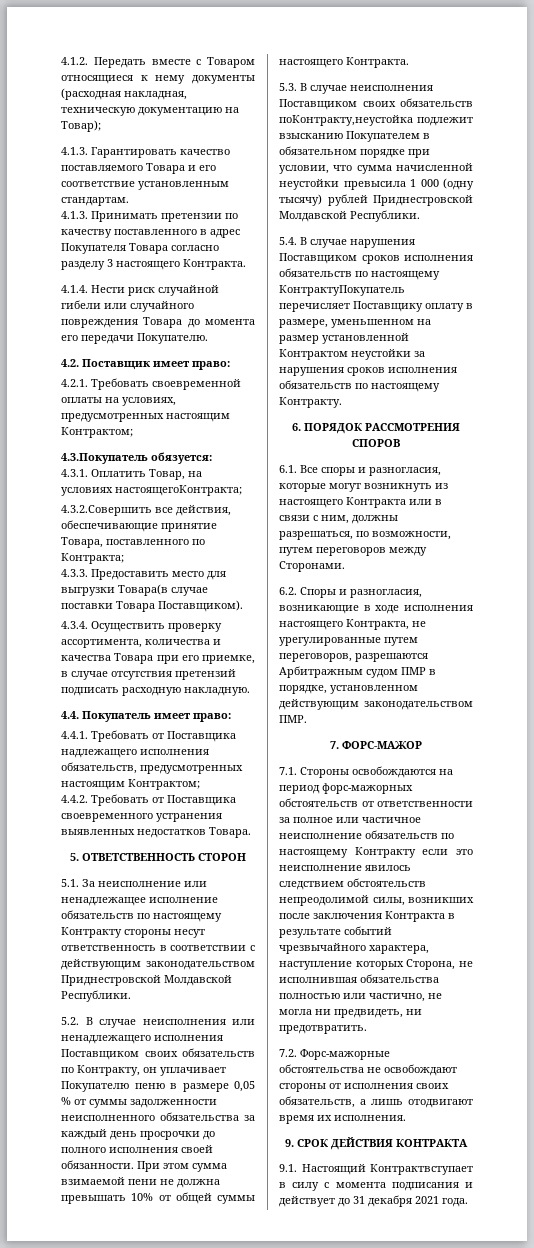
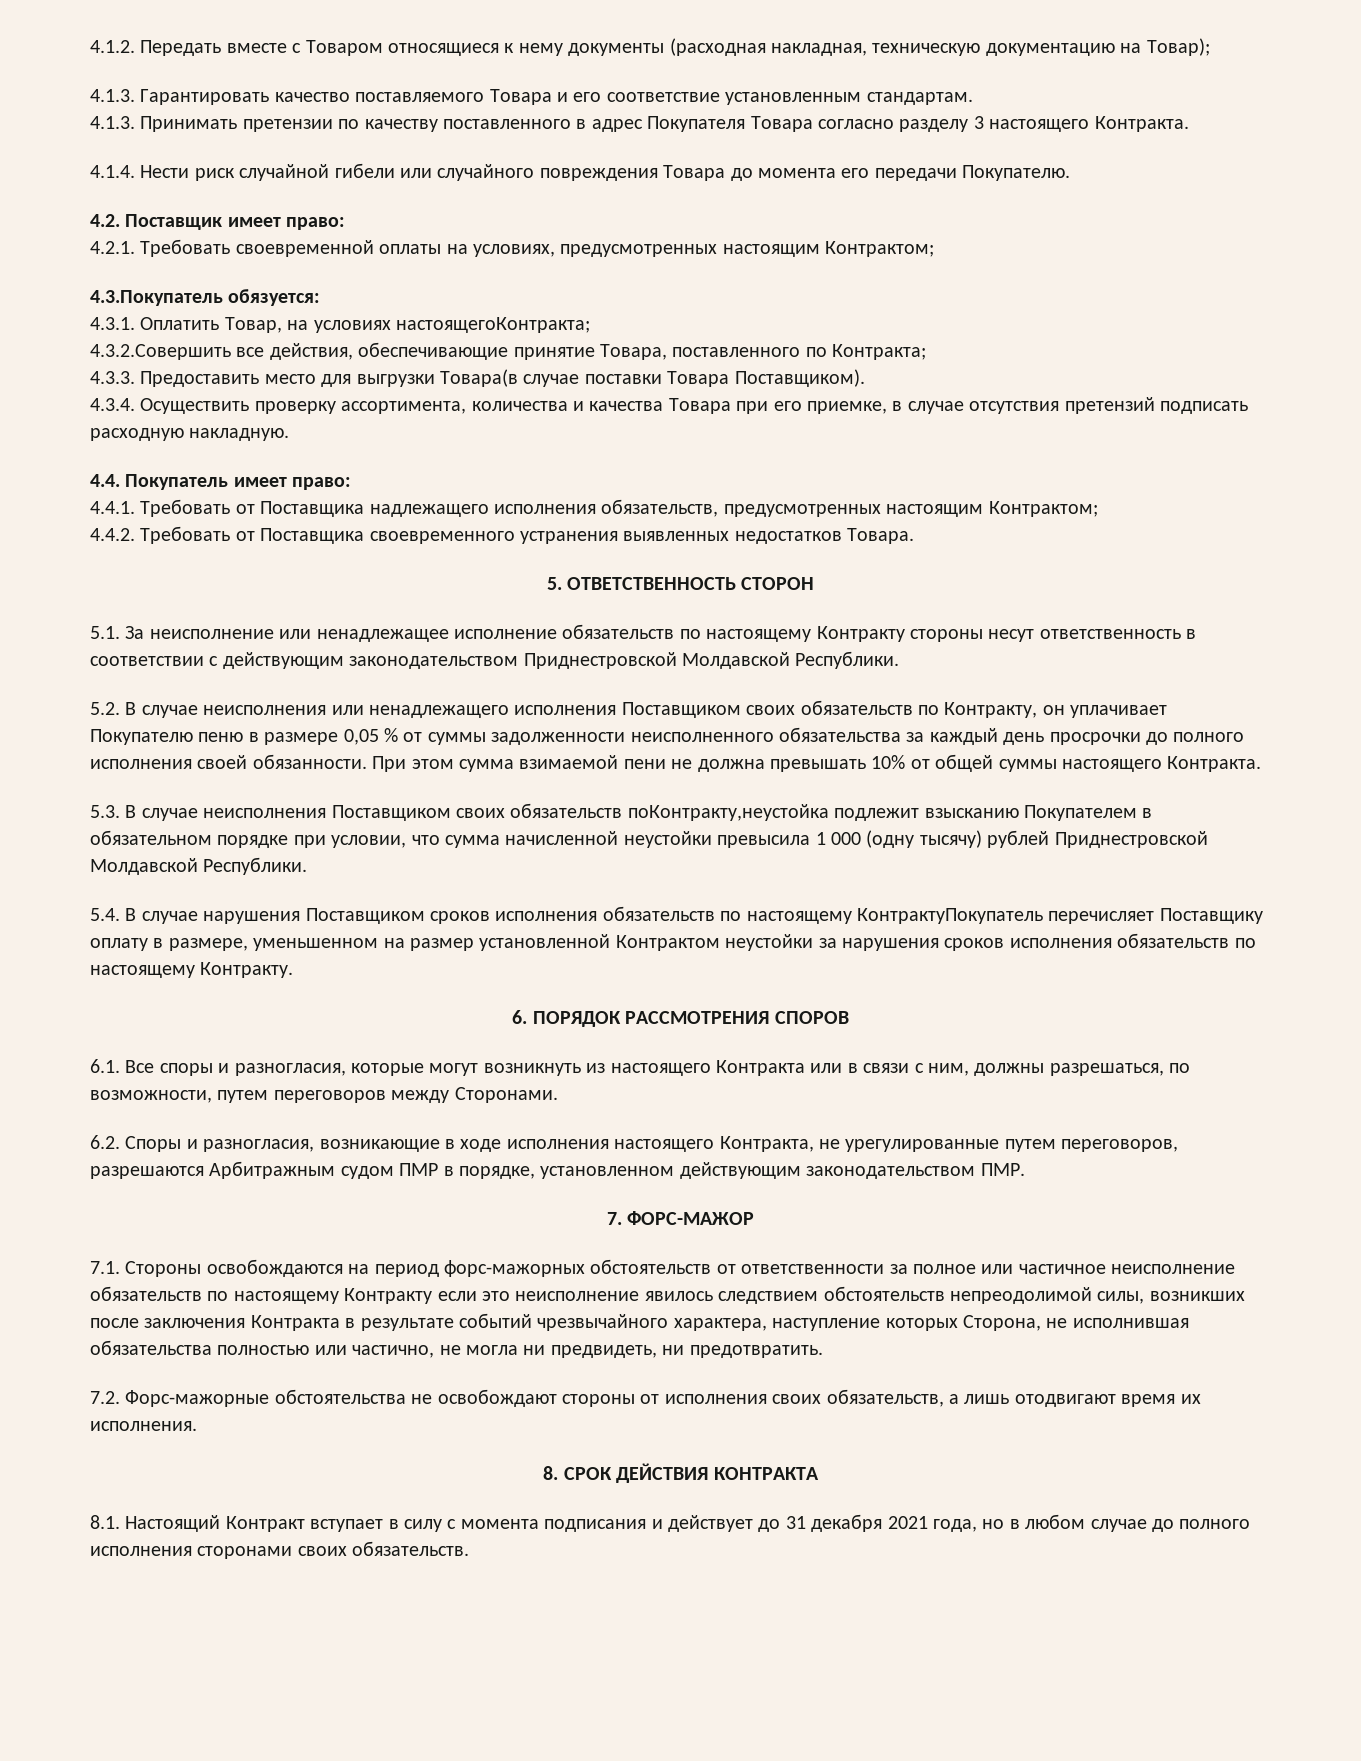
[285,1139,294,1147] 9. -> [543,1466,559,1480] 8.
[279,1164,473,1175] 9.1. Настоящий Контрактвступает -> [90,1515,384,1532] 8.1. Настоящий Контракт вступает
[442,1198,468,1207] года. -> [932,1514,1251,1532] [90,1541,470,1559] года, но в любом случае до полного исполнения сторонами своих обязательств.

